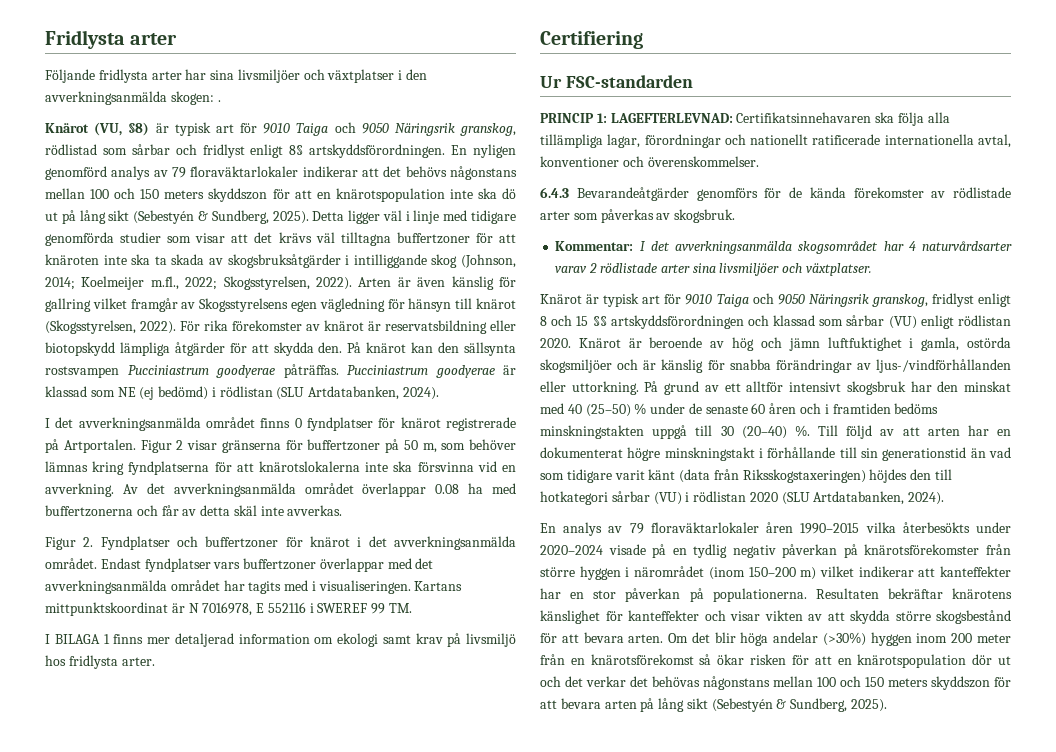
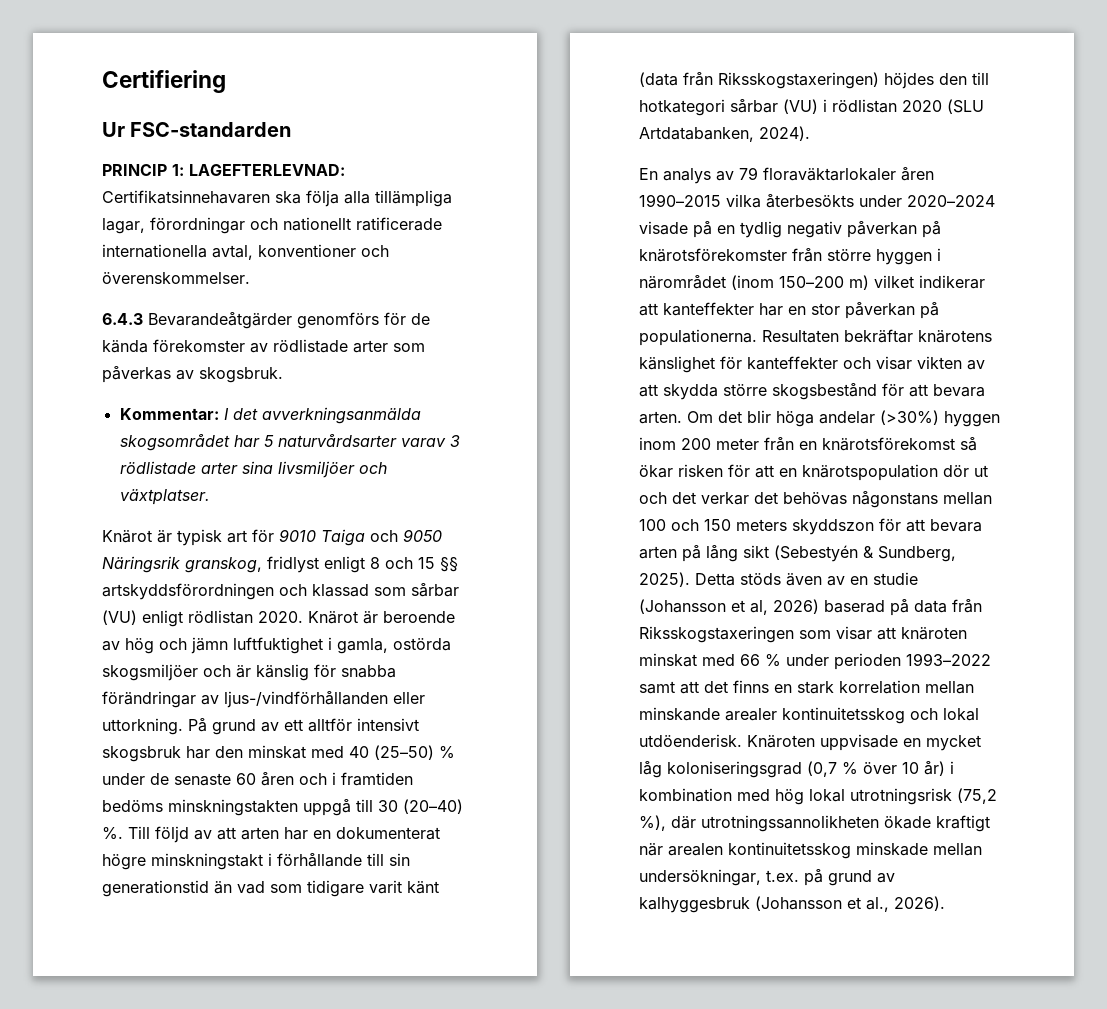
[45,30,178,49] [45,69,428,83] [45,91,221,105] [45,122,516,136] [45,144,516,158] [45,166,517,180] [45,188,516,202] [45,210,516,224] [45,232,516,246] [45,254,516,268] [45,276,516,290] [45,298,516,312] [45,320,516,334] [45,342,516,356] [45,364,516,378] [45,386,440,400] [45,417,516,431] [45,439,516,453] [45,461,516,475] [45,483,516,497] [45,505,343,517] [45,536,516,550] [45,558,434,572] [45,580,463,594] [45,602,413,616] [45,633,516,647] [45,655,155,669] Fridlysta arter // Följande fridlysta arter har sina livsmiljöer och växtplatser i den avverkningsanmälda skogen: . // Knärot (VU, §8) är typisk art för 9010 Taiga och 9050 Näringsrik granskog, rödlistad som sårbar och fridlyst enligt 8§ artskyddsförordningen. En nyligen genomförd analys av 79 floraväktarlokaler indikerar att det behövs någonstans mellan 100 och 150 meters skyddszon för att en knärotspopulation inte ska dö ut på lång sikt (Sebestyén & Sundberg, 2025). Detta ligger väl i linje med tidigare genomförda studier som visar att det krävs väl tilltagna buffertzoner för att knäroten inte ska ta skada av skogsbruksåtgärder i intilliggande skog (Johnson, 2014; Koelmeijer m.fl., 2022; Skogsstyrelsen, 2022). Arten är även känslig för gallring vilket framgår av Skogsstyrelsens egen vägledning för hänsyn till knärot (Skogsstyrelsen, 2022). För rika förekomster av knärot är reservatsbildning eller biotopskydd lämpliga åtgärder för att skydda den. På knärot kan den sällsynta rostsvampen Pucciniastrum goodyerae påträffas. Pucciniastrum goodyerae är klassad som NE (ej bedömd) i rödlistan (SLU Artdatabanken, 2024). // I det avverkningsanmälda området finns 0 fyndplatser för knärot registrerade på Artportalen. Figur 2 visar gränserna för buffertzoner på 50 m, som behöver lämnas kring fyndplatserna för att knärotslokalerna inte ska försvinna vid en avverkning. Av det avverkningsanmälda området överlappar 0.08 ha med buffertzonerna och får av detta skäl inte avverkas. // Figur 2. Fyndplatser och buffertzoner för knärot i det avverkningsanmälda området. Endast fyndplatser vars buffertzoner överlappar med det avverkningsanmälda området har tagits med i visualiseringen. Kartans mittpunktskoordinat är N 7016978, E 552116 i SWEREF 99 TM. // I BILAGA 1 finns mer detaljerad information om ekologi samt krav på livsmiljö hos fridlysta arter. // -> (102, 81) none
[908,241,916,251] 4 -> [263,435,274,447] 5
[589,263,598,273] 2 -> [449,435,460,447] 3
(888, 705) none -> [695,572,918,586] [639,599,982,616] [639,626,967,643] [639,653,991,670] [639,680,974,694] [639,707,979,724] [639,734,981,751] [639,761,954,778] [639,788,997,805] [639,815,990,832] [639,842,982,859] [639,869,895,886] [639,896,945,913] Detta stöds även av en studie (Johansson et al, 2026) baserad på data från Riksskogstaxeringen som visar att knäroten minskat med 66 % under perioden 1993–2022 samt att det finns en stark korrelation mellan minskande arealer kontinuitetsskog och lokal utdöenderisk. Knäroten uppvisade en mycket låg koloniseringsgrad (0,7 % över 10 år) i kombination med hög lokal utrotningsrisk (75,2 %), där utrotningssannolikheten ökade kraftigt när arealen kontinuitetsskog minskade mellan undersökningar, t.ex. på grund av kalhyggesbruk (Johansson et al., 2026).

